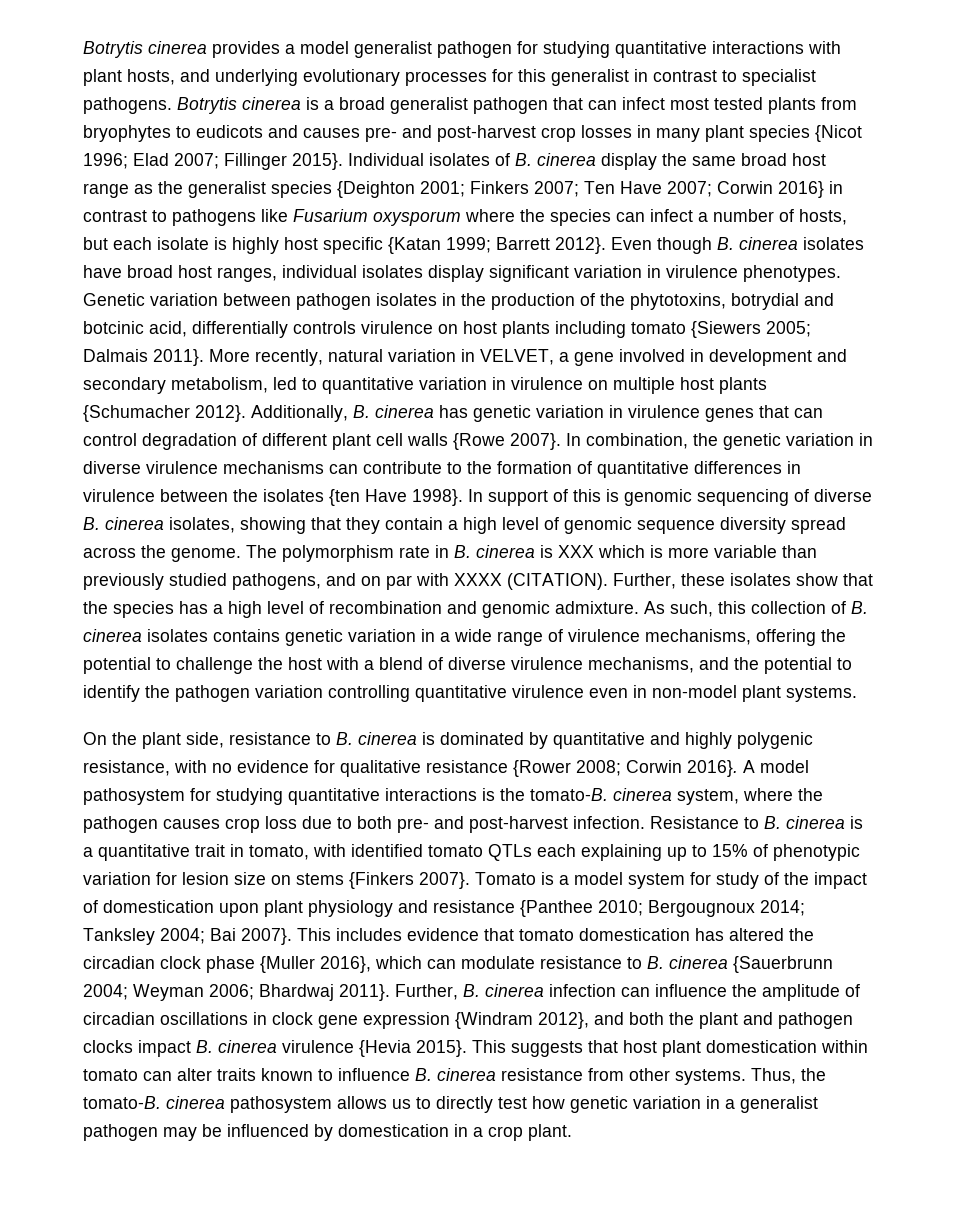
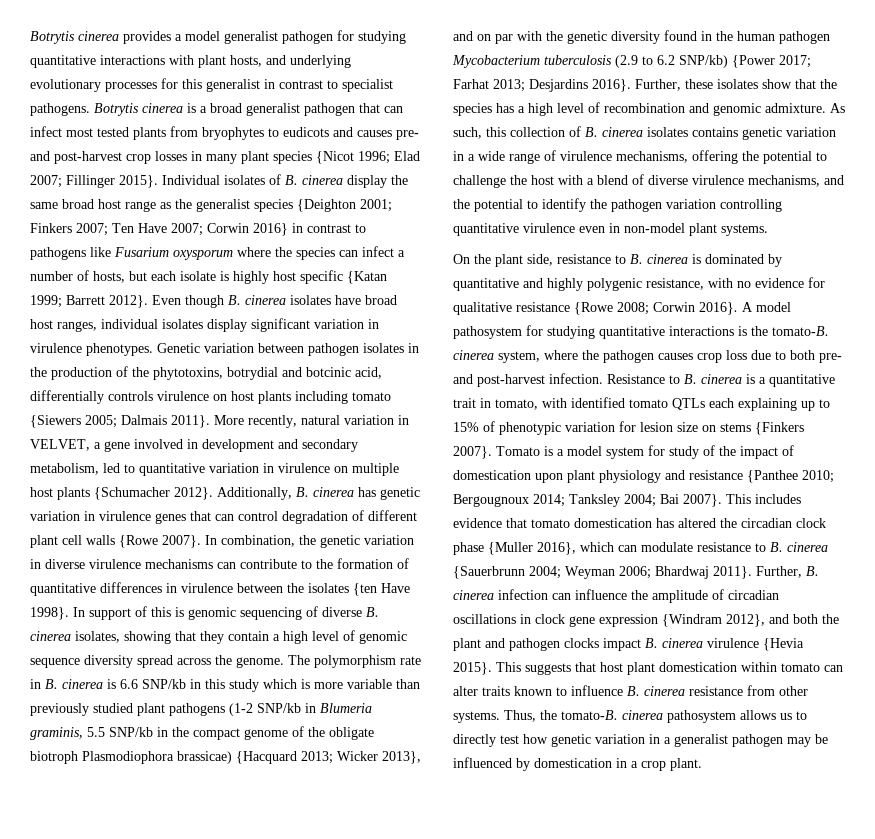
[558,545,594,558] XXX -> [120,679,259,692] 6.6 SNP/kb in this study
[232,573,608,590] pathogens, and on par with XXXX (CITATION). -> [137,703,372,716] [30,726,374,740] [30,751,421,764] [453,30,830,44] [452,55,811,68] [453,79,631,92] plant pathogens (1-2 SNP/kb in Blumeria graminis, 5.5 SNP/kb in the compact genome of the obligate biotroph Plasmodiophora brassicae) {Hacquard 2013; Wicker 2013}, and on par with the genetic diversity found in the human pathogen Mycobacterium tuberculosis (2.9 to 6.2 SNP/kb) {Power 2017; Farhat 2013; Desjardins 2016}.
[513,760,571,777] {Rower -> [574,302,613,315] {Rowe

